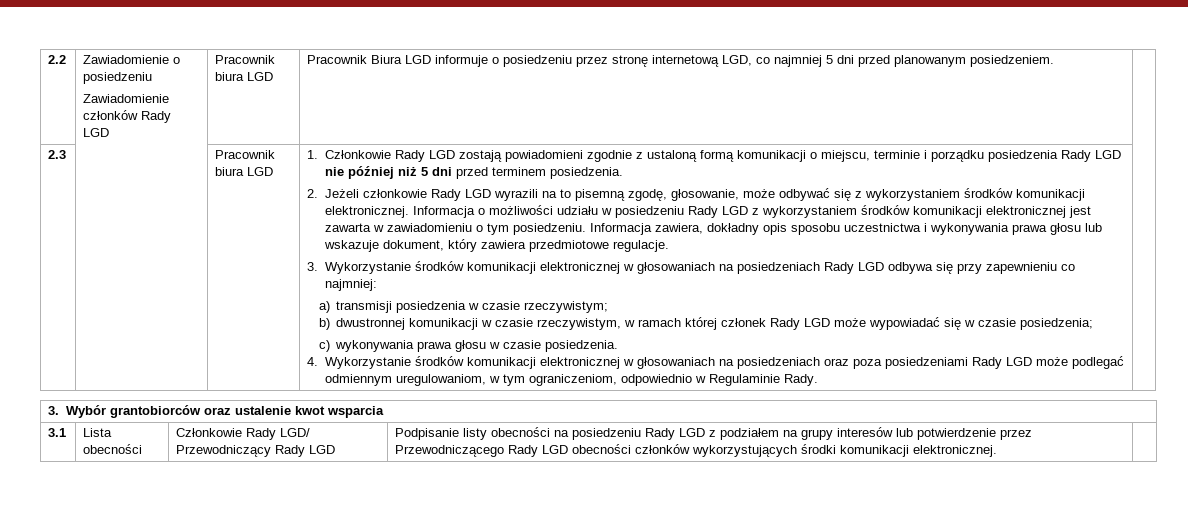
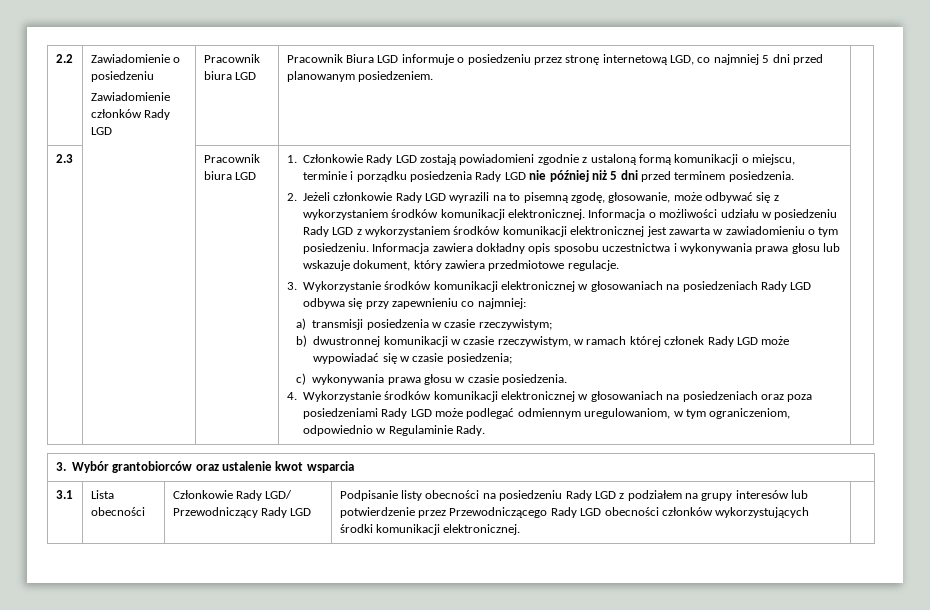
[654,223,703,234] zawiera, -> [432,243,473,252] zawiera

